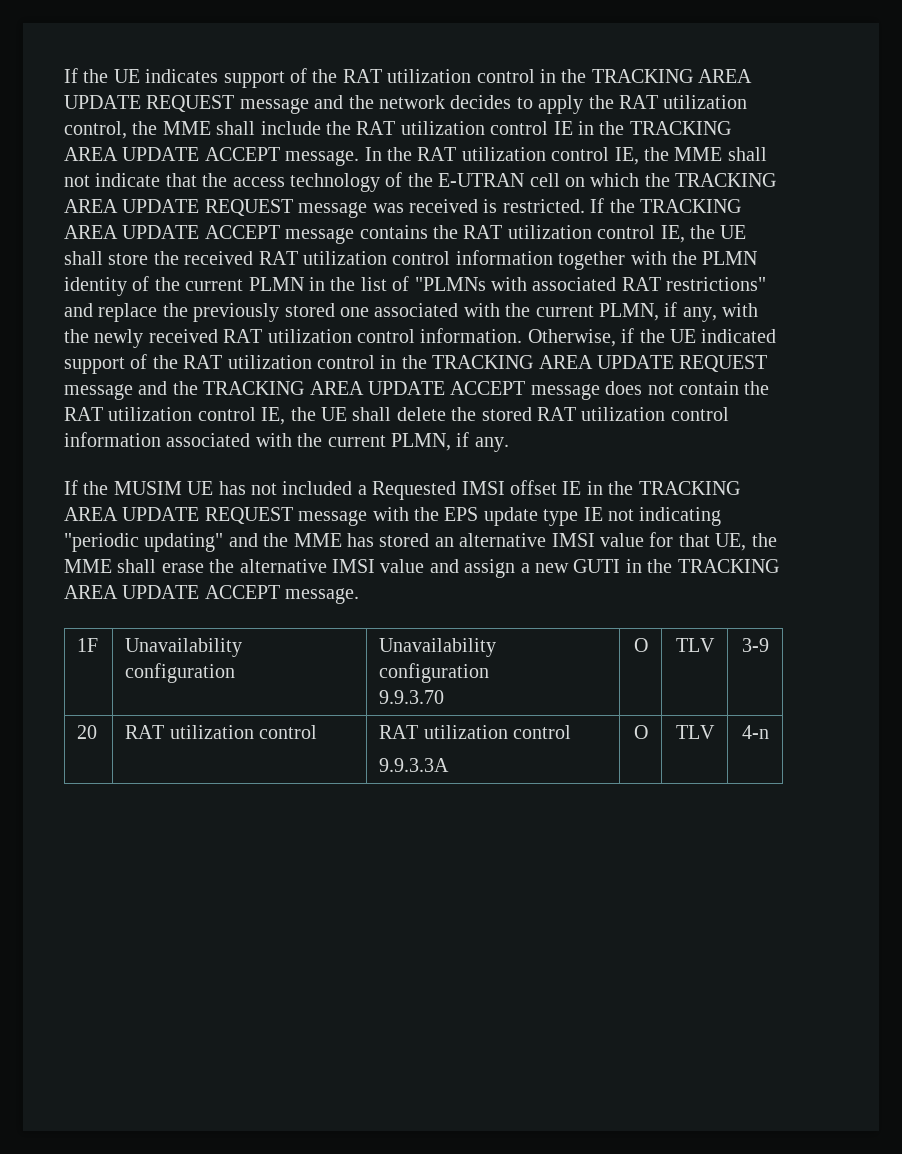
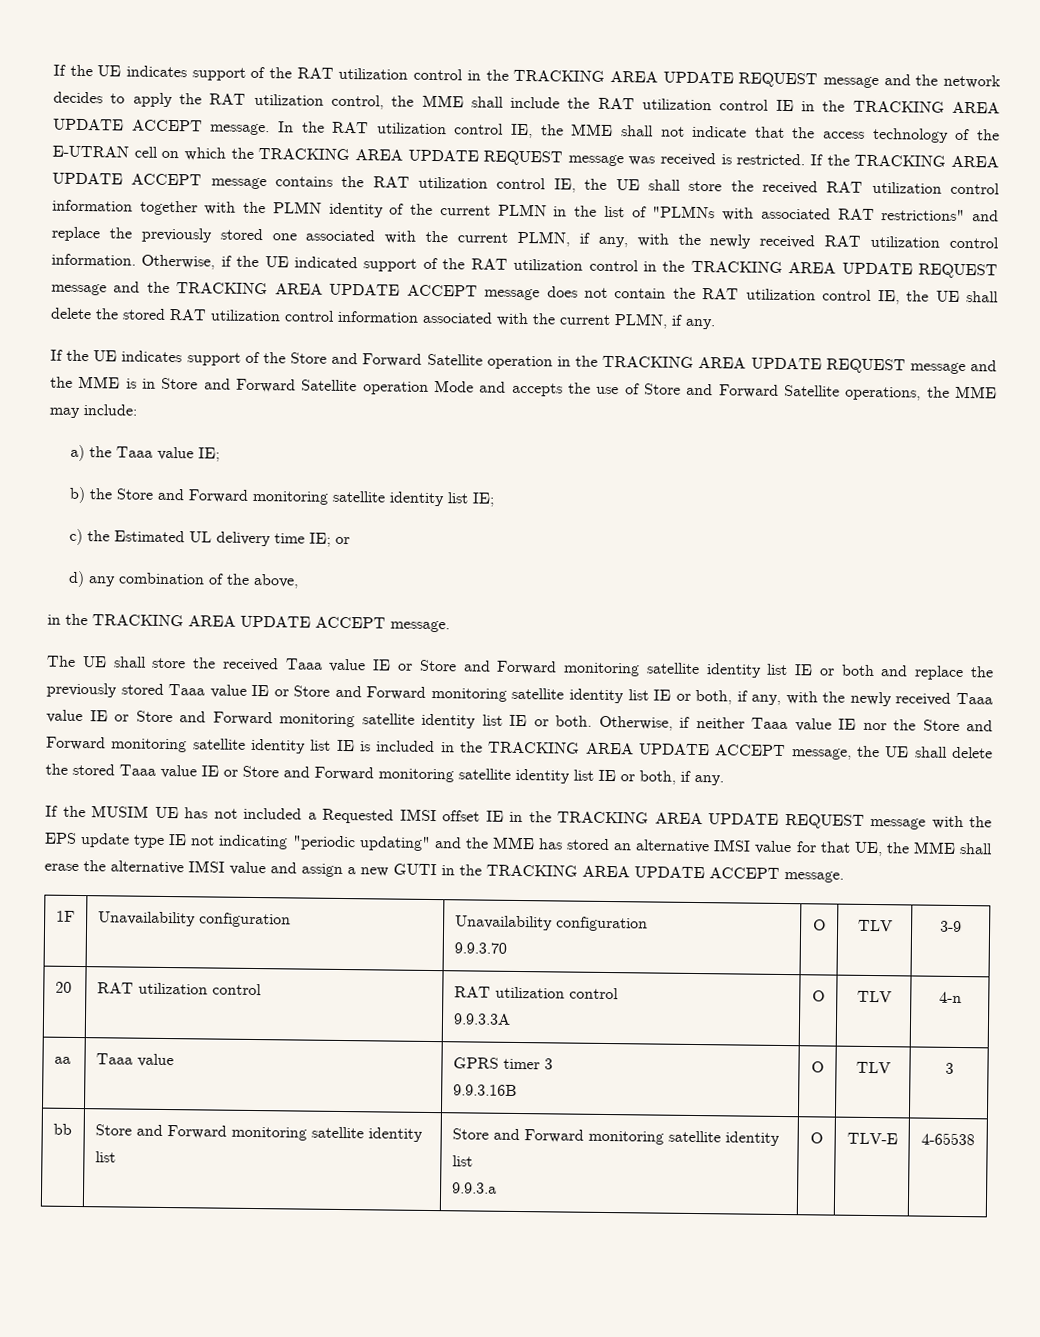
(509, 444) none -> [50,349,997,375] [50,375,998,401] [49,404,137,418] [69,444,220,462] [68,486,494,507] [68,528,350,547] [67,570,299,589] [47,613,450,633] [46,655,994,681] [46,682,993,707] [46,709,993,732] [46,736,994,760] [45,763,724,786] // If the UE indicates support of the Store and Forward Satellite operation in the TRACKING AREA UPDATE REQUEST message and the MME is in Store and Forward Satellite operation Mode and accepts the use of Store and Forward Satellite operations, the MME may include: // a) the Taaa value IE; // b) the Store and Forward monitoring satellite identity list IE; // c) the Estimated UL delivery time IE; or // d) any combination of the above, // in the TRACKING AREA UPDATE ACCEPT message. // The UE shall store the received Taaa value IE or Store and Forward monitoring satellite identity list IE or both and replace the previously stored Taaa value IE or Store and Forward monitoring satellite identity list IE or both, if any, with the newly received Taaa value IE or Store and Forward monitoring satellite identity list IE or both. Otherwise, if neither Taaa value IE nor the Store and Forward monitoring satellite identity list IE is included in the TRACKING AREA UPDATE ACCEPT message, the UE shall delete the stored Taaa value IE or Store and Forward monitoring satellite identity list IE or both, if any.
(769, 732) none -> [53,1056,71,1064] [95,1053,174,1068] [452,1057,553,1070] [452,1084,517,1096] [811,1061,824,1073] [855,1061,891,1074] [944,1062,954,1074] [52,1123,72,1135] [94,1124,423,1142] [94,1151,116,1163] [451,1128,780,1146] [451,1155,473,1167] [451,1182,497,1194] [810,1132,823,1144] [846,1132,898,1145] [921,1132,975,1146] // aa | Taaa value | GPRS timer 3 // 9.9.3.16B | O | TLV | 3 // bb | Store and Forward monitoring satellite identity list | Store and Forward monitoring satellite identity list // 9.9.3.a | O | TLV-E | 4-65538

